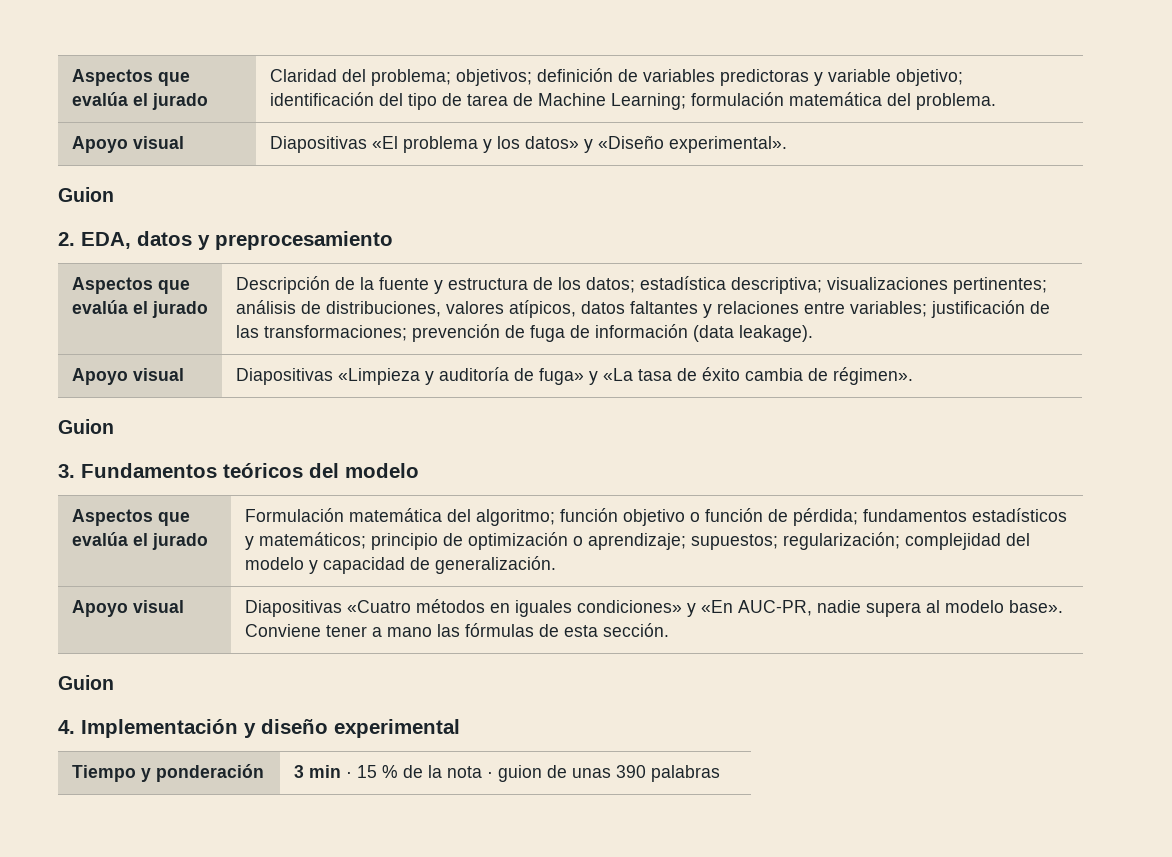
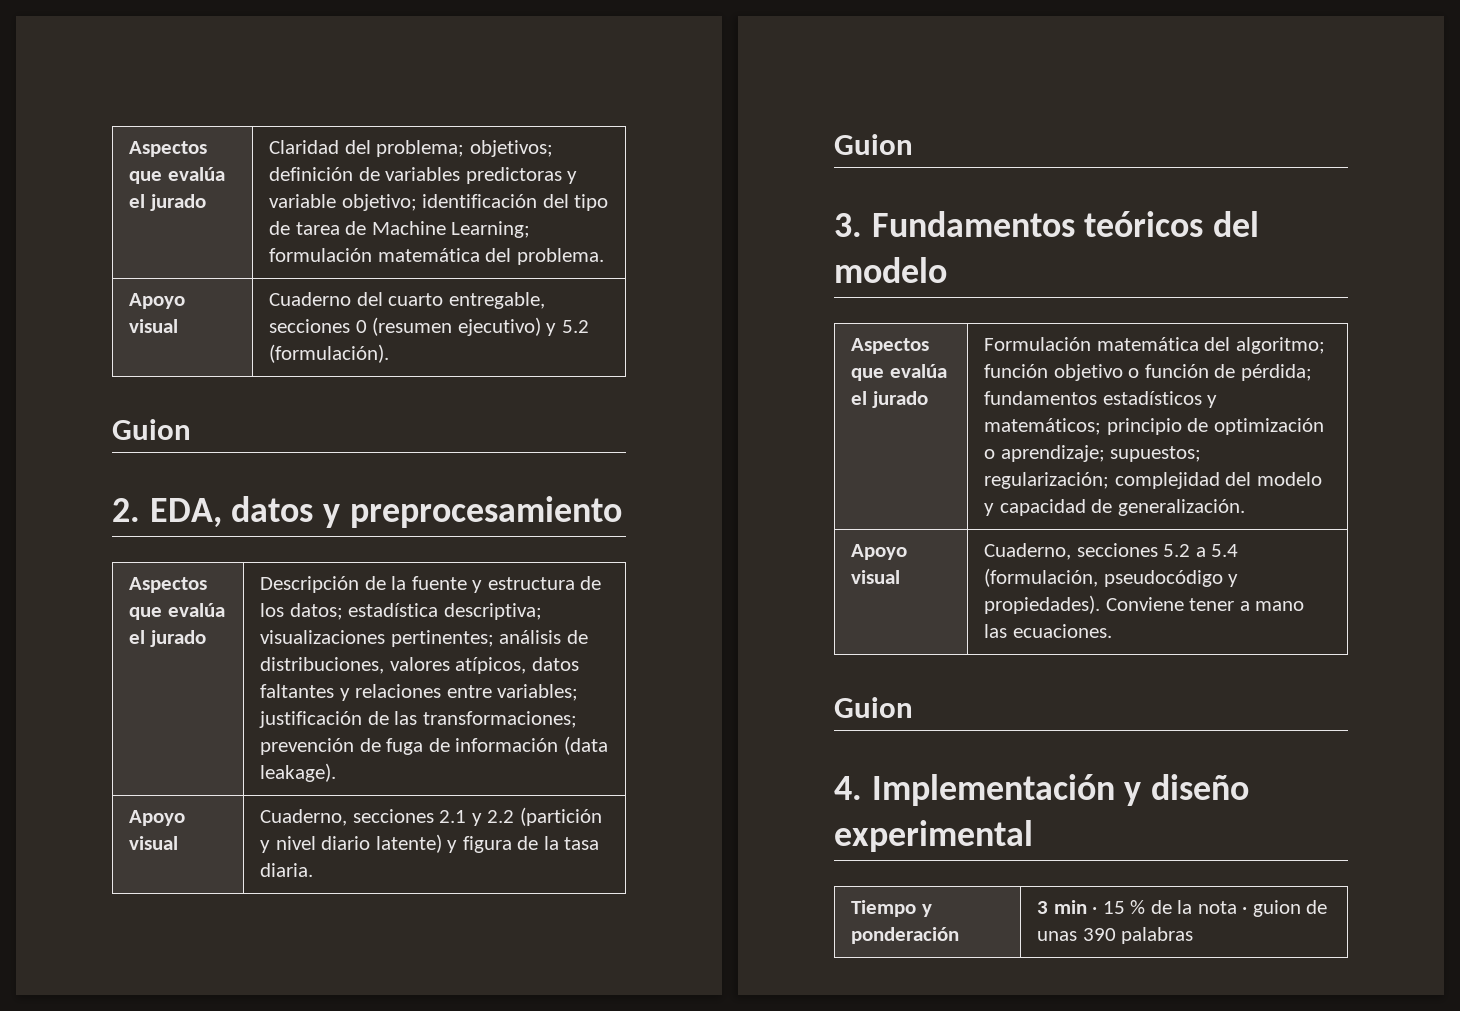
[269,135,787,153] Diapositivas «El problema y los datos» y «Diseño experimental». -> [268,292,545,309] [268,317,589,336] [268,344,389,363] Cuaderno del cuarto entregable, secciones 0 (resumen ejecutivo) y 5.2 (formulación).
[235,367,913,385] Diapositivas «Limpieza y auditoría de fuga» y «La tasa de éxito cambia de régimen». -> [259,807,602,826] [259,834,600,853] [259,863,313,877] Cuaderno, secciones 2.1 y 2.2 (partición y nivel diario latente) y figura de la tasa diaria.
[244,599,1063,617] Diapositivas «Cuatro métodos en iguales condiciones» y «En AUC-PR, nadie supera al modelo base». -> [983,543,1239,560] [983,568,1239,587] [983,595,1100,614] Cuaderno, secciones 5.2 a 5.4 (formulación, pseudocódigo y propiedades).
[464,623,669,637] fórmulas de esta sección. -> [1012,624,1112,638] ecuaciones.

